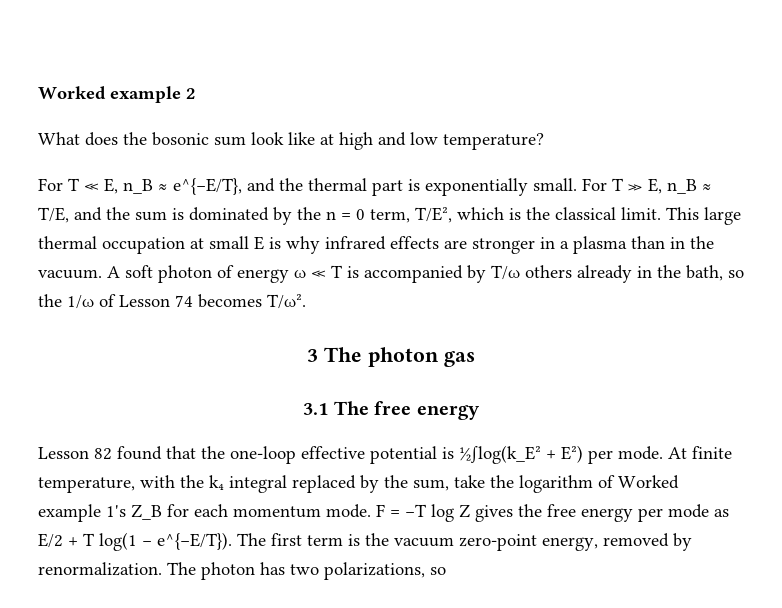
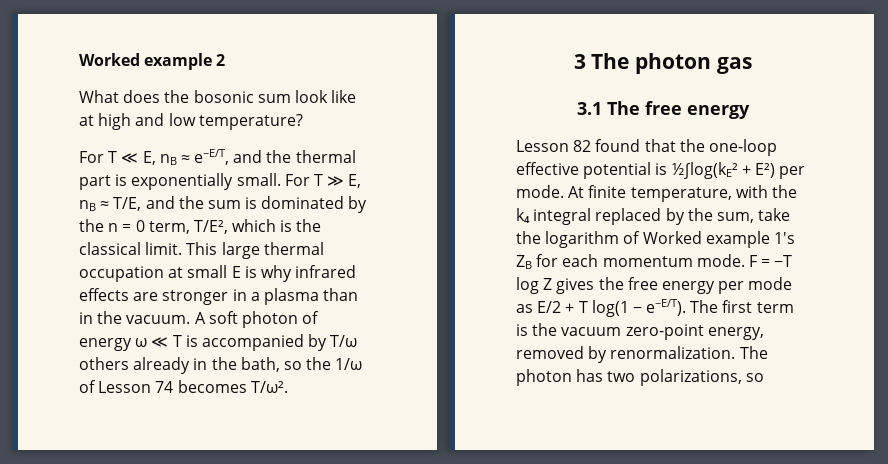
[123,178,242,195] n_B ≈ e^{−E/T}, -> [159,149,230,165] nB ≈ e−E/T,
[667,179,697,194] n_B -> [79,200,96,211] nB
[459,445,541,464] ½∫log(k_E² -> [671,162,738,179] ½∫log(kE²
[131,504,162,520] Z_B -> [516,255,532,269] ZB
[157,532,232,550] e^{−E/T}). -> [646,299,687,316] e−E/T).

